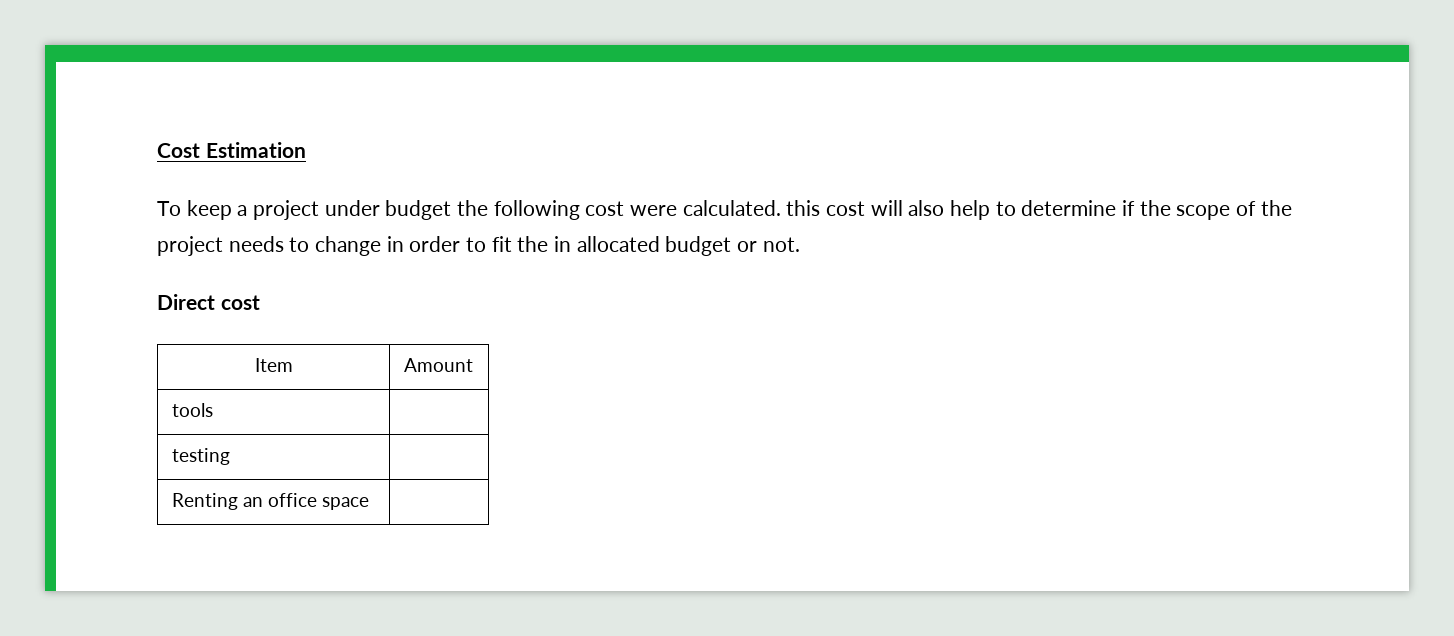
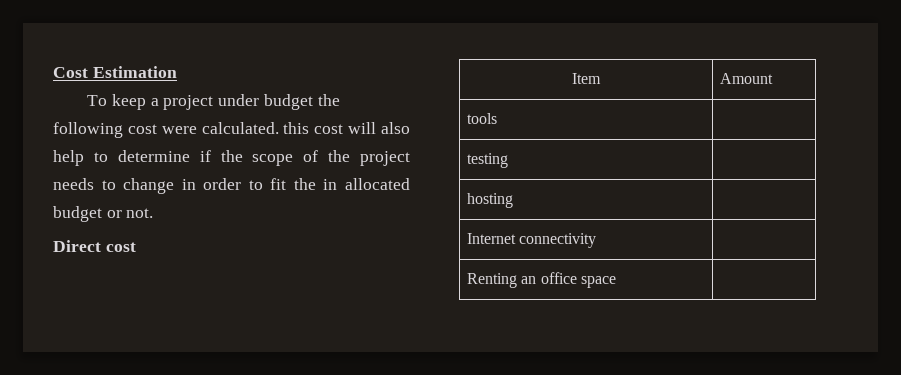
(230, 456) none -> [466,193,513,208] [466,233,597,248] // hosting | // Internet connectivity |

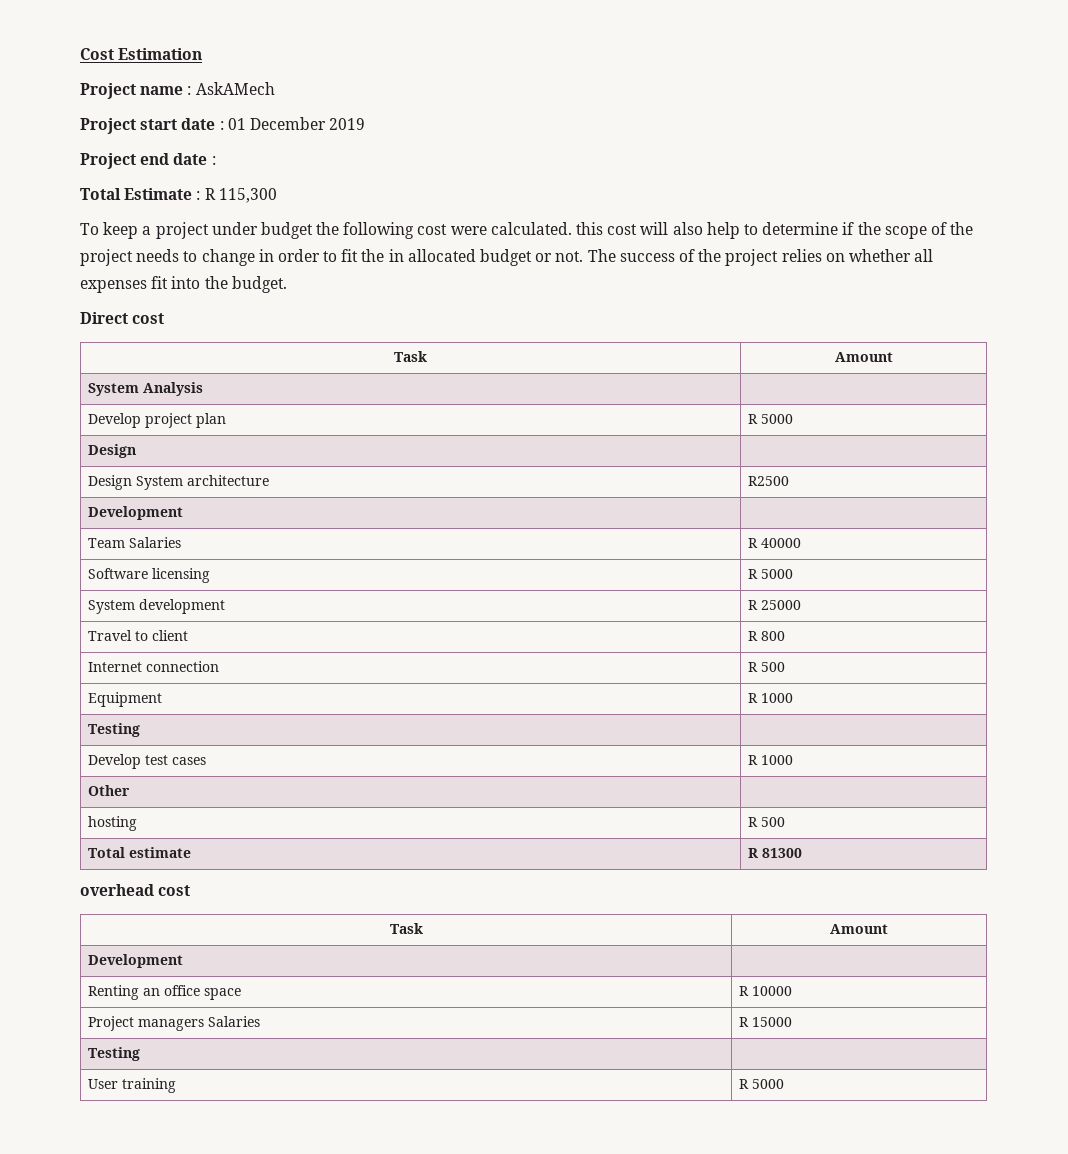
(177, 72) none -> [80,82,275,99] [80,117,366,134] [80,153,216,169] [80,188,277,203] // Project name : AskAMech // Project start date : 01 December 2019 // Project end date : // Total Estimate : R 115,300
(154, 213) none -> [587,249,934,266] [80,276,287,293] The success of the project relies on whether all expenses fit into the budget.
[572,73,601,84] [719,73,773,84] [466,113,497,124] [466,153,508,168] [466,193,513,208] [466,233,597,248] [466,272,616,288] Item | Amount // tools | // testing | // hosting | // Internet connectivity | // Renting an office space | -> [394,351,427,362] [834,352,893,362] [87,382,203,396] [87,413,226,428] [747,414,793,424] [87,444,136,458] [87,475,269,490] [747,476,789,486] [87,506,183,520] [87,537,181,548] [747,538,801,548] [87,568,210,583] [747,569,793,579] [87,599,225,614] [747,600,801,610] [87,630,188,641] [747,631,785,641] [87,661,219,672] [747,662,785,672] [87,692,162,707] [747,693,793,703] [87,723,140,737] [87,754,206,769] [747,755,793,765] [87,785,130,796] [87,816,137,831] [747,817,785,827] [87,847,191,858] [747,848,802,858] [80,884,191,896] [389,923,423,934] [830,924,888,934] [87,954,183,968] [87,985,241,1000] [738,986,792,996] [87,1016,260,1031] [738,1017,792,1027] [87,1047,140,1061] [87,1078,176,1093] [738,1079,784,1089] Task | Amount // System Analysis | // Develop project plan | R 5000 // Design | // Design System architecture | R2500 // Development | // Team Salaries | R 40000 // Software licensing | R 5000 // System development | R 25000 // Travel to client | R 800 // Internet connection | R 500 // Equipment | R 1000 // Testing | // Develop test cases | R 1000 // Other | // hosting | R 500 // Total estimate | R 81300 // overhead cost // Task | Amount // Development | // Renting an office space | R 10000 // Project managers Salaries | R 15000 // Testing | // User training | R 5000

